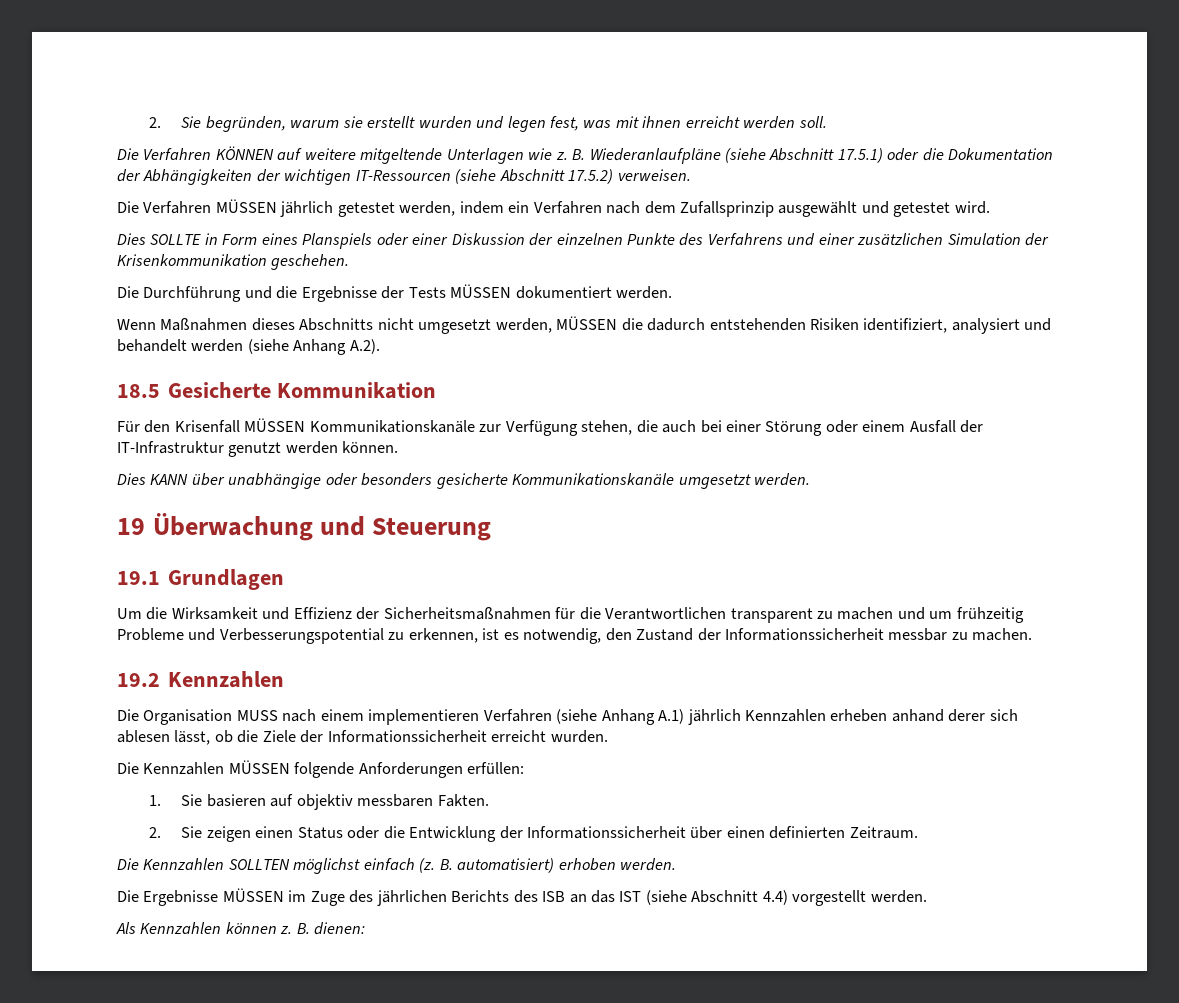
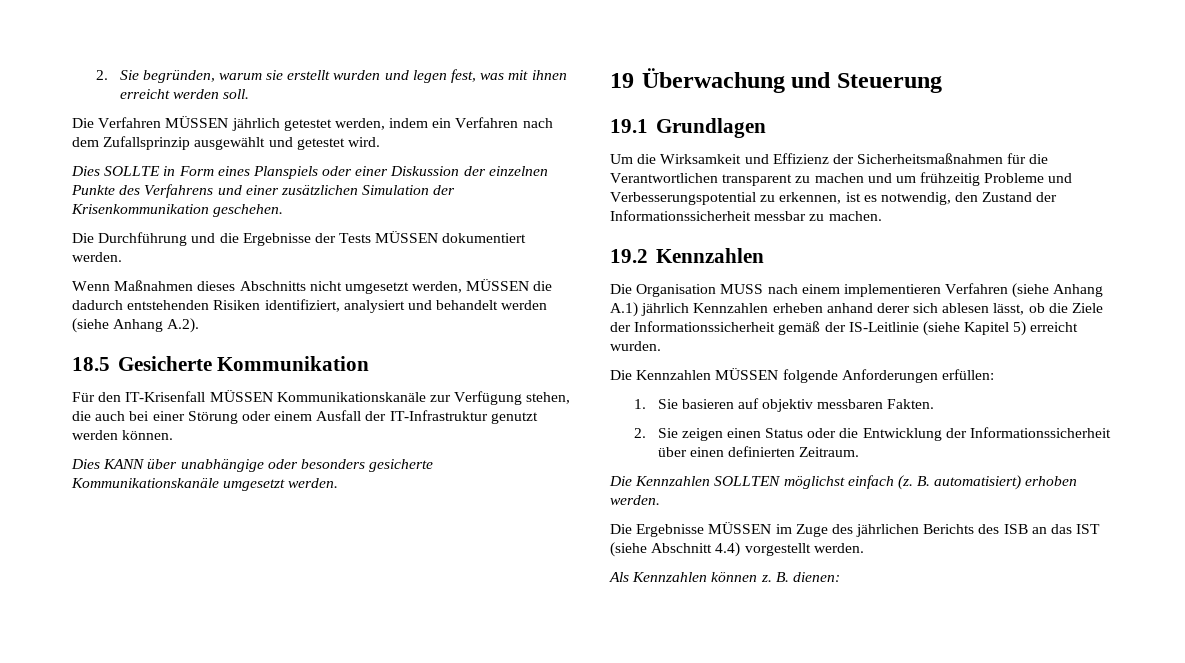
[117,146,1054,164] [117,169,691,185] // Die Verfahren KÖNNEN auf weitere mitgeltende Unterlagen wie z. B. Wiederanlaufpläne (siehe Abschnitt 17.5.1) oder die Dokumentation der Abhängigkeiten der wichtigen IT-Ressourcen (siehe Abschnitt 17.5.2) verweisen. -> (249, 94) none
[174,420,240,433] Krisenfall -> [125,391,206,402] IT-Krisenfall
(487, 736) none -> [778,321,1027,336] gemäß der IS-Leitlinie (siehe Kapitel 5)

